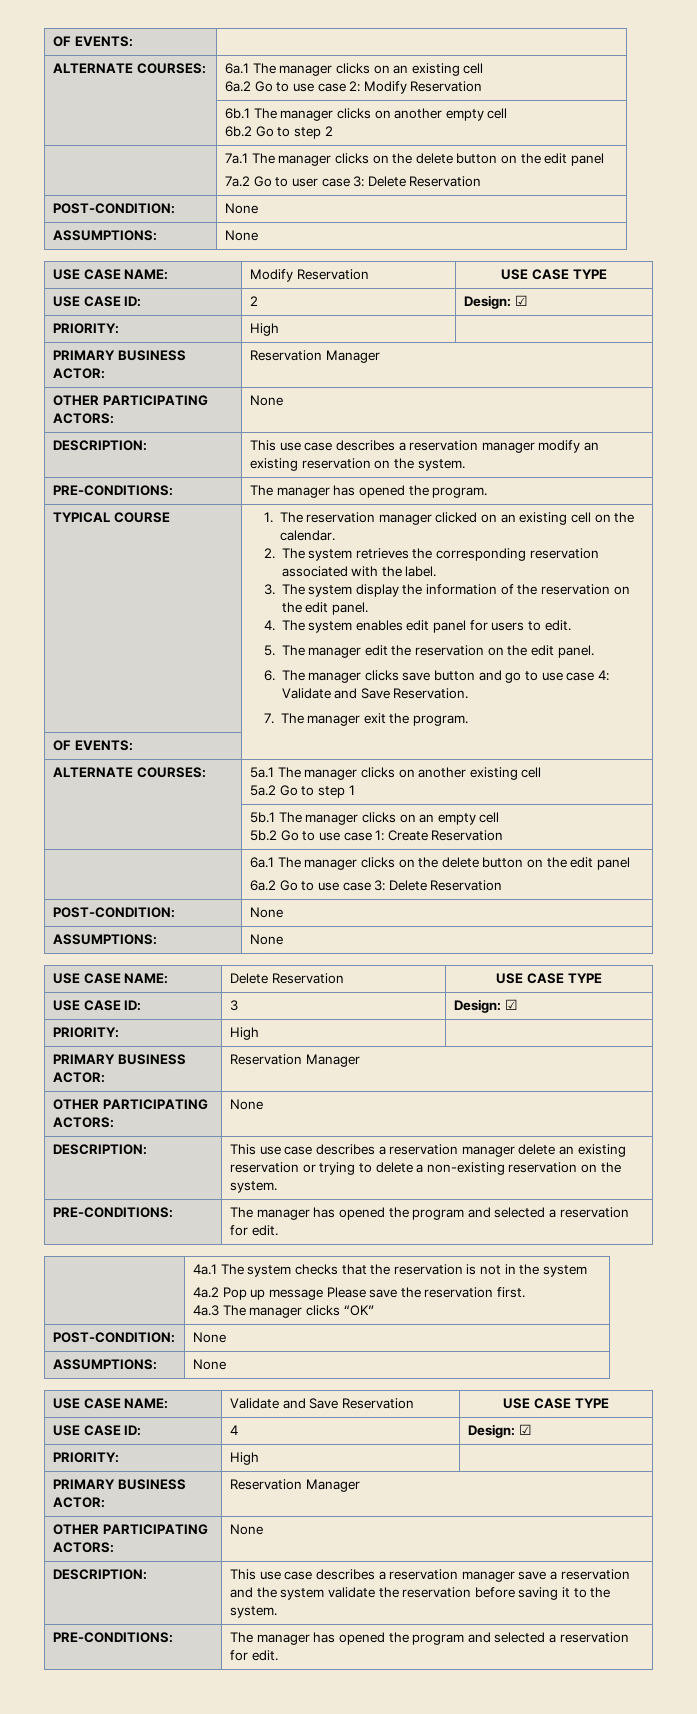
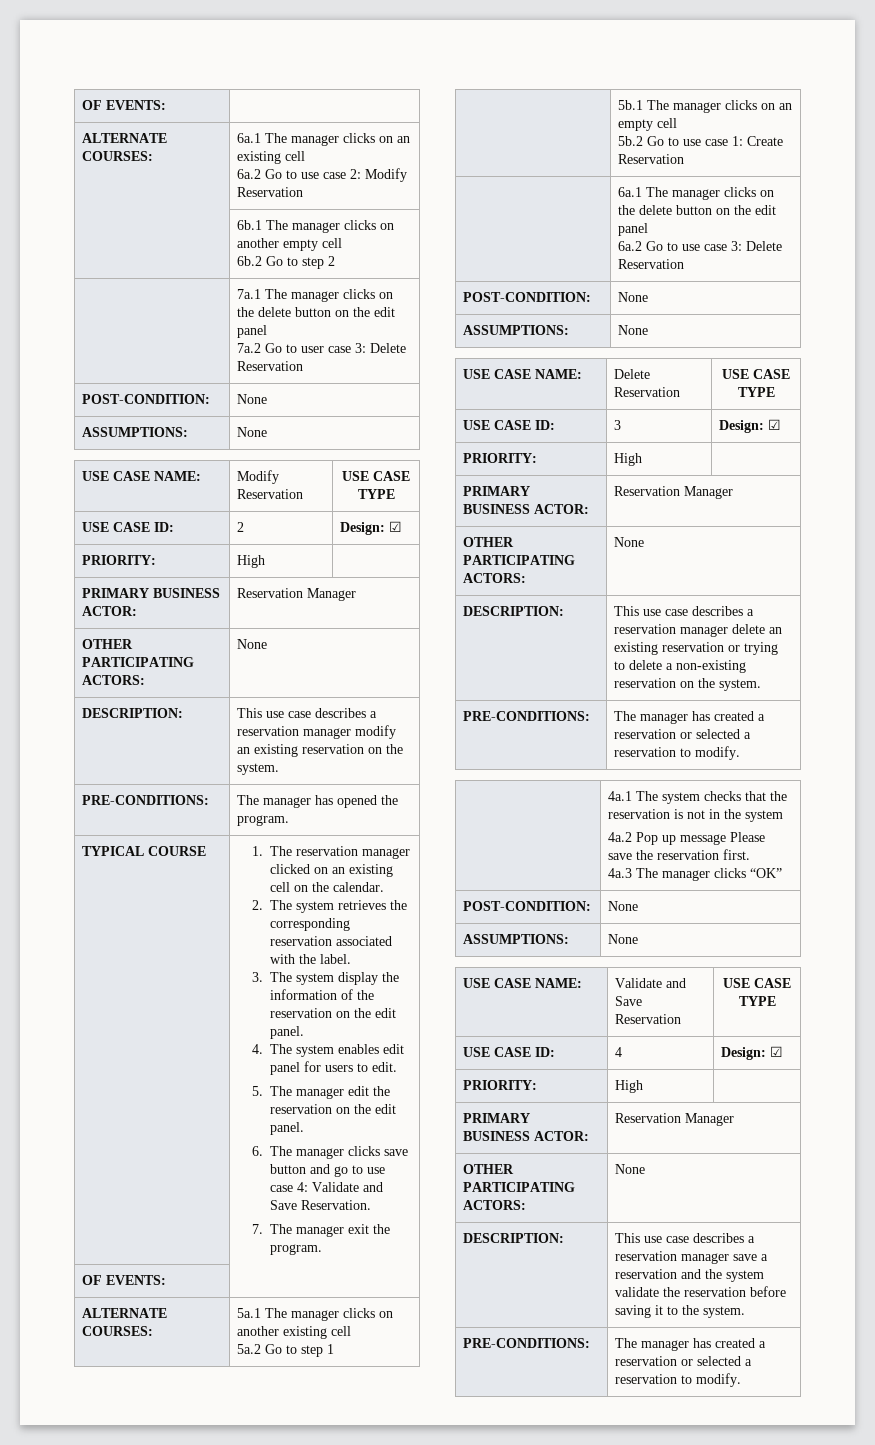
[338,1207,629,1220] [229,1225,278,1236] opened the program and selected a reservation for edit. -> [714,711,766,721] [614,729,752,739] [614,746,741,760] created a reservation or selected a reservation to modify.
[338,1632,629,1645] [229,1650,278,1661] opened the program and selected a reservation for edit. -> [715,1338,767,1348] [615,1356,753,1366] [615,1373,742,1387] created a reservation or selected a reservation to modify.

